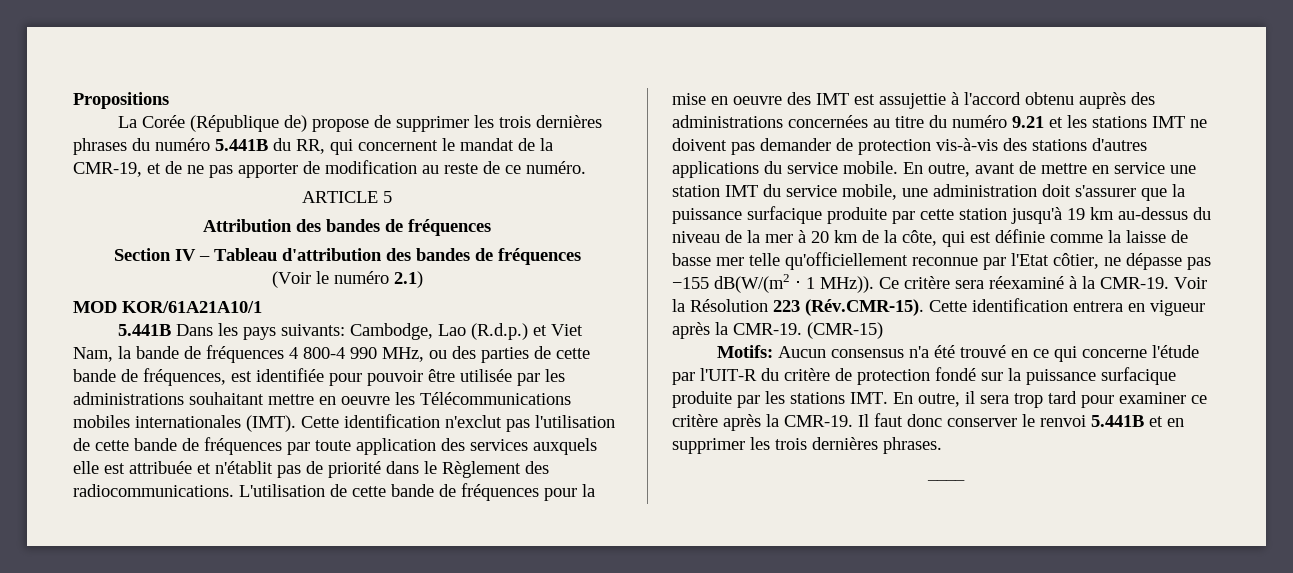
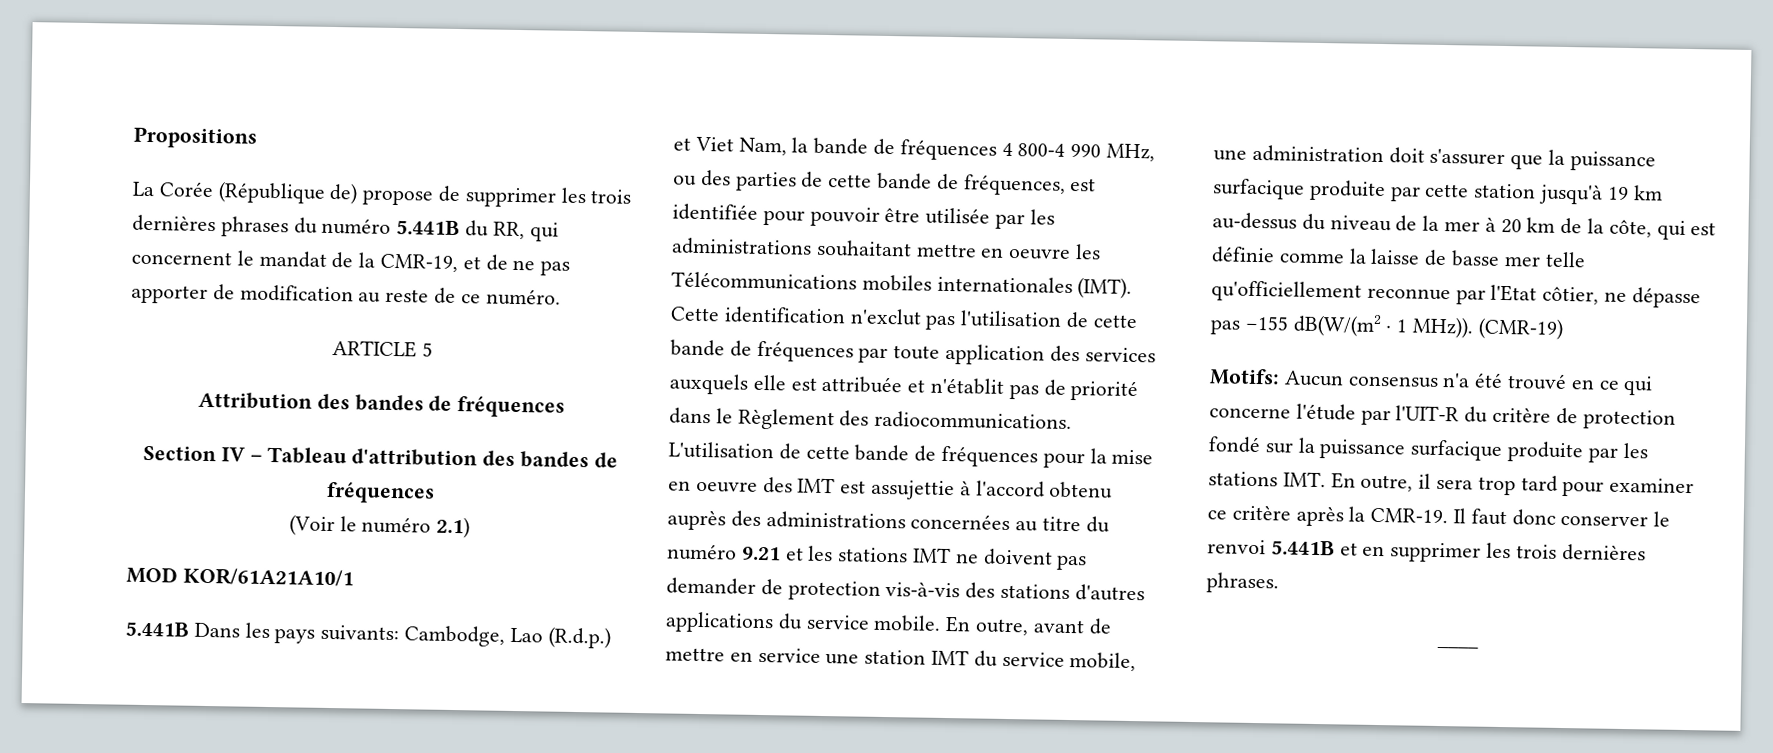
[879,276,1207,289] [672,298,1205,316] [672,322,883,339] Ce critère sera réexaminé à la CMR-19. Voir la Résolution 223 (Rév.CMR-15). Cette identification entrera en vigueur après la CMR-19. (CMR-15) -> [1477,317,1564,340] (CMR-19)

